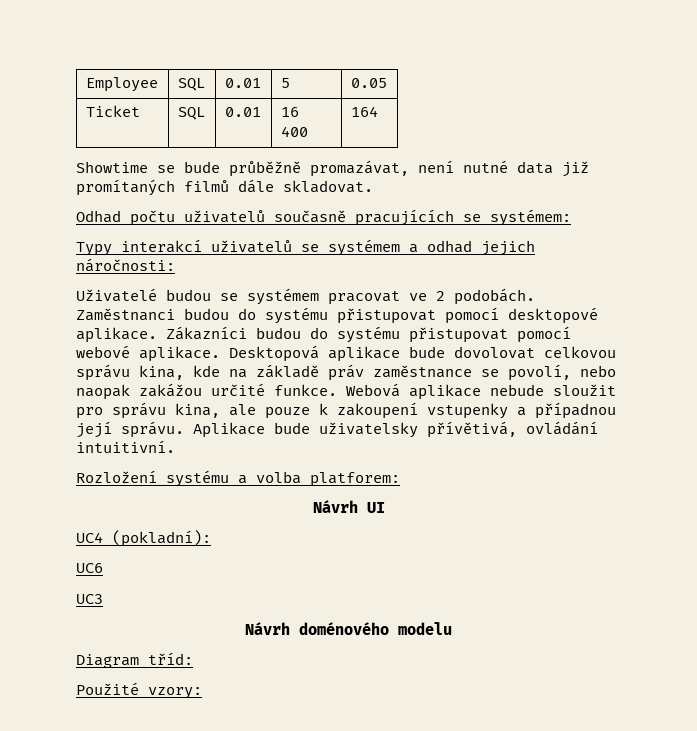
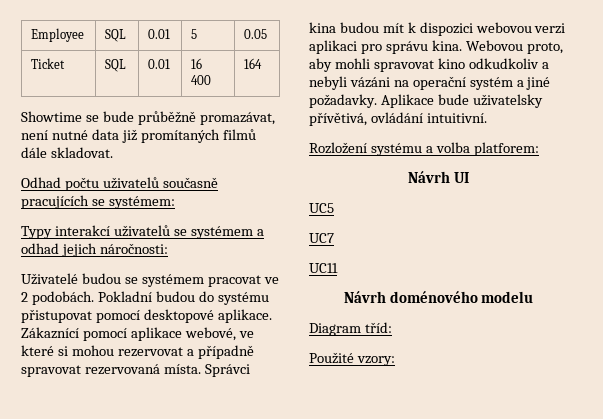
[76,308,175,321] Zaměstnanci -> [97,291,152,302] Pokladní
[166,326,571,343] [76,345,616,362] [76,364,616,381] [76,383,616,400] [76,402,616,419] [76,421,184,438] Zákazníci budou do systému přistupovat pomocí webové aplikace. Desktopová aplikace bude dovolovat celkovou správu kina, kde na základě práv zaměstnance se povolí, nebo naopak zakážou určité funkce. Webová aplikace nebude sloužit pro správu kina, ale pouze k zakoupení vstupenky a případnou její správu. -> [21,327,254,341] [21,345,254,359] [21,364,250,377] [309,22,566,36] [309,40,563,54] [309,58,549,72] [309,76,551,90] [309,94,377,108] Zákaznící pomocí aplikace webové, ve které si mohou rezervovat a případně spravovat rezervovaná místa. Správci kina budou mít k dispozici webovou verzi aplikaci pro správu kina. Webovou proto, aby mohli spravovat kino odkudkoliv a nebyli vázáni na operační systém a jiné požadavky.
[76,530,211,547] [76,563,103,573] [76,594,103,604] UC4 (pokladní): // UC6 // UC3 -> [309,203,334,213] [309,233,334,243] [309,263,338,273] UC5 // UC7 // UC11

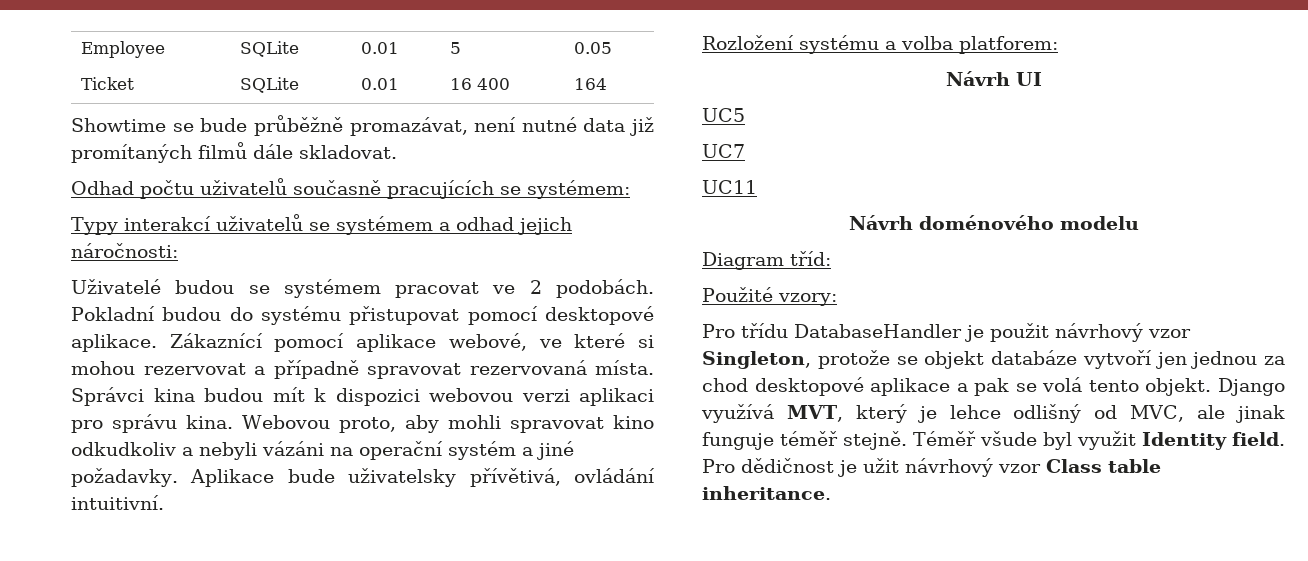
[105,29,127,42] SQL -> [239,41,299,57] SQLite
[105,59,127,72] SQL -> [239,77,299,93] SQLite
(395, 361) none -> [702,323,1191,342] [702,350,1285,369] [702,377,1285,396] [701,404,1285,423] [702,431,1285,450] [702,458,1161,477] [702,486,831,500] // Pro třídu DatabaseHandler je použit návrhový vzor Singleton, protože se objekt databáze vytvoří jen jednou za chod desktopové aplikace a pak se volá tento objekt. Django využívá MVT, který je lehce odlišný od MVC, ale jinak funguje téměř stejně. Téměř všude byl využit Identity field. Pro dědičnost je užit návrhový vzor Class table inheritance.

